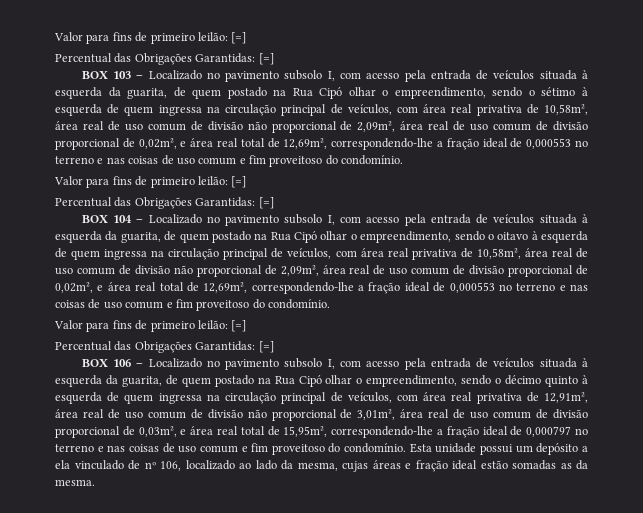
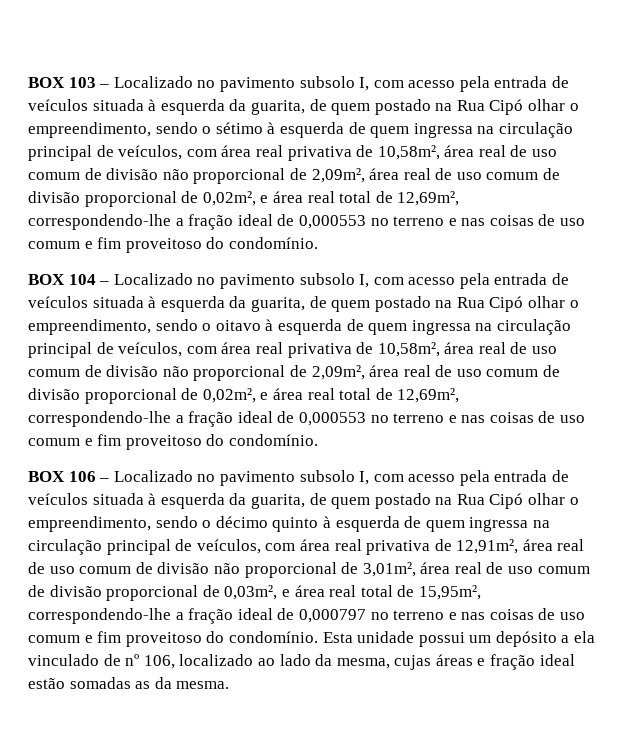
[54,32,247,44] [55,53,274,65] Valor para fins de primeiro leilão: [=] // Percentual das Obrigações Garantidas: [=] // -> (28, 82) none
[54,176,247,188] [55,197,274,209] // Valor para fins de primeiro leilão: [=] // Percentual das Obrigações Garantidas: [=] -> (318, 243) none
[54,320,247,332] [55,341,274,353] // Valor para fins de primeiro leilão: [=] // Percentual das Obrigações Garantidas: [=] -> (318, 440) none

